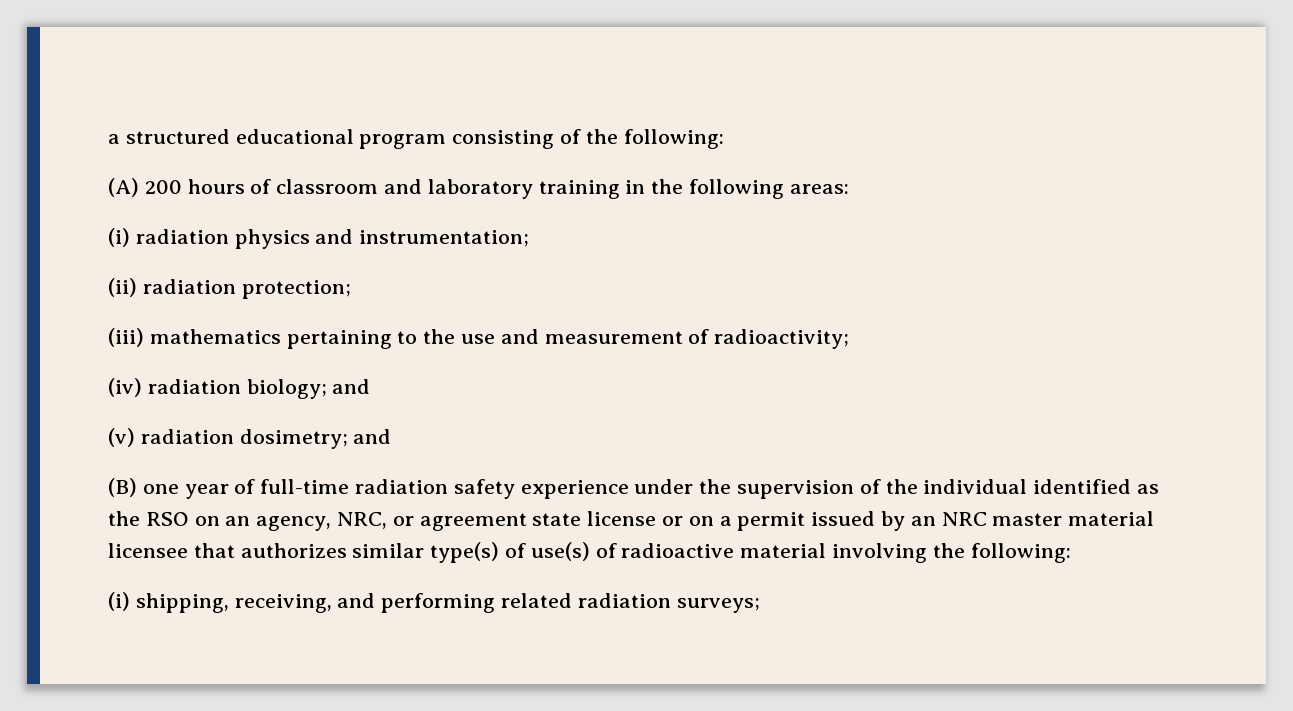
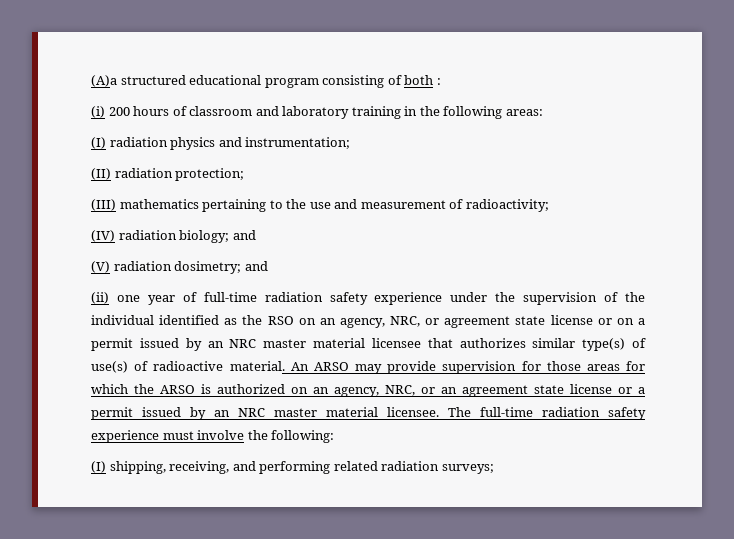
[108,134,120,144] a -> [91,75,117,87] (A)a
[585,129,724,149] [108,178,139,197] the following: // (A) -> [404,75,441,85] [91,106,105,118] both : // (i)
[108,228,130,247] (i) -> [91,137,106,149] (I)
[108,278,137,297] (ii) -> [91,168,111,180] (II)
[108,328,144,347] (iii) -> [91,199,116,211] (III)
[108,378,142,397] (iv) -> [91,230,115,242] (IV)
[108,428,135,447] (v) -> [91,261,110,273] (V)
[108,478,137,497] (B) -> [91,292,109,304] (ii)
[740,543,1071,563] [108,592,130,611] material involving the following: // (i) -> [229,361,645,374] [91,384,645,397] [91,407,646,420] [91,430,335,443] [91,461,106,473] material. An ARSO may provide supervision for those areas for which the ARSO is authorized on an agency, NRC, or an agreement state license or a permit issued by an NRC master material licensee. The full-time radiation safety experience must involve the following: // (I)

